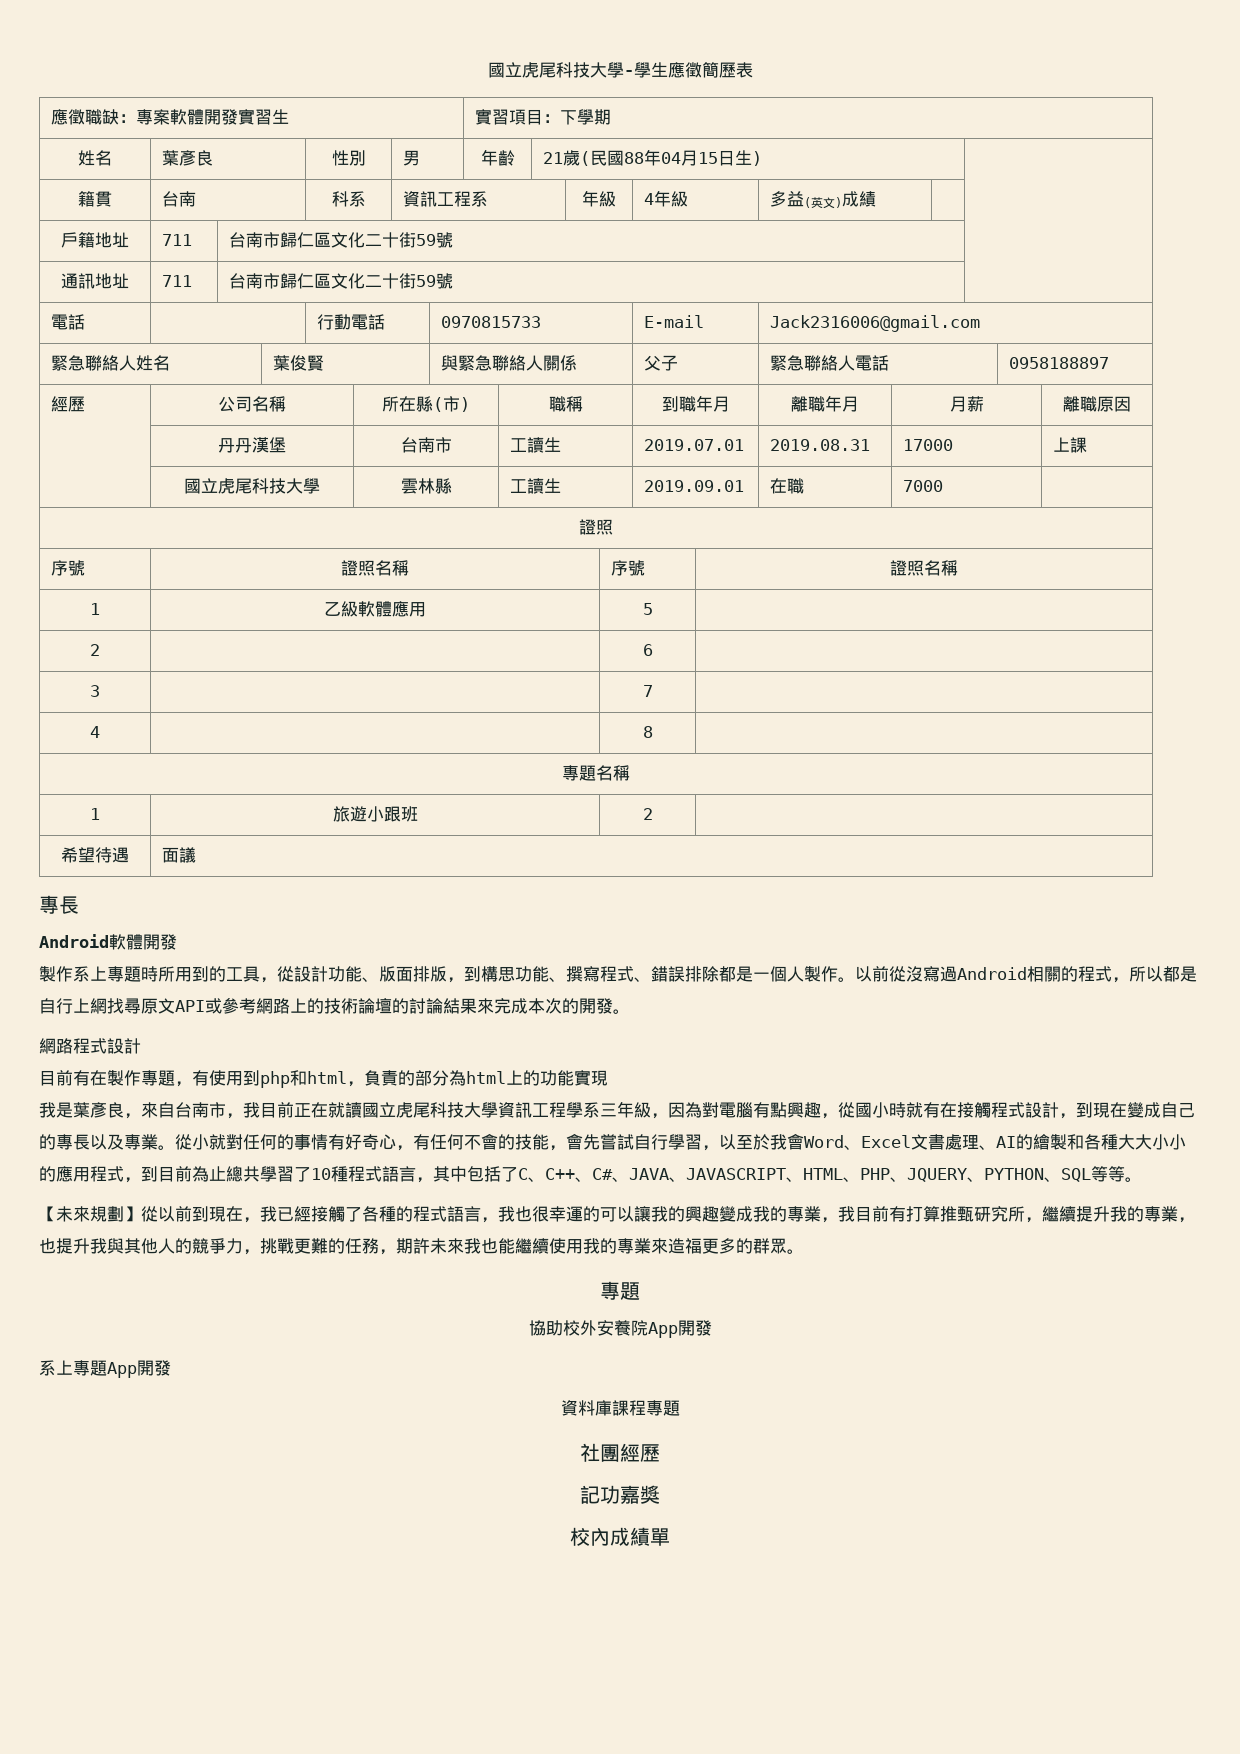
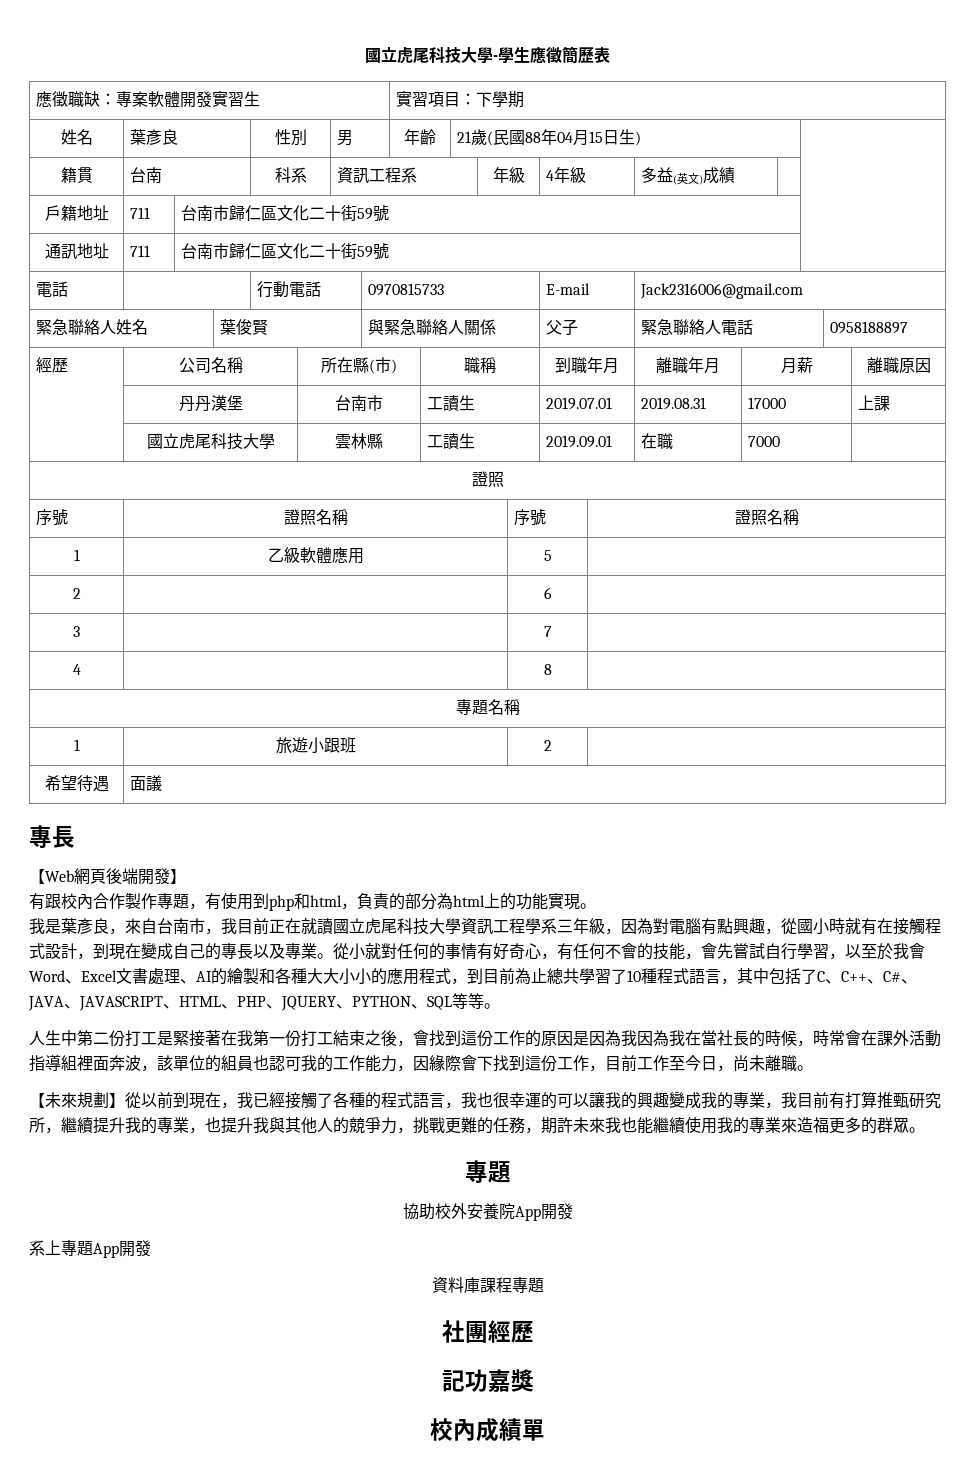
[39,934,177,950] [39,966,1197,983] [39,997,630,1014] [39,1038,141,1054] [39,1070,107,1086] Android軟體開發 // 製作系上專題時所用到的工具，從設計功能、版面排版，到構思功能、撰寫程式、錯誤排除都是一個人製作。以前從沒寫過Android相關的程式，所以都是自行上網找尋原文API或參考網路上的技術論壇的討論結果來完成本次的開發。 // 網路程式設計 // 目前有在 -> [29,868,186,885] [29,893,125,910] 【Web網頁後端開發】 // 有跟校內合作
(608, 1078) none -> [580,903,596,909] 。
(1142, 1179) none -> [29,1030,941,1047] [29,1054,813,1072] // 人生中第二份打工是緊接著在我第一份打工結束之後，會找到這份工作的原因是因為我因為我在當社長的時候，時常會在課外活動指導組裡面奔波，該單位的組員也認可我的工作能力，因緣際會下找到這份工作，目前工作至今日，尚未離職。

